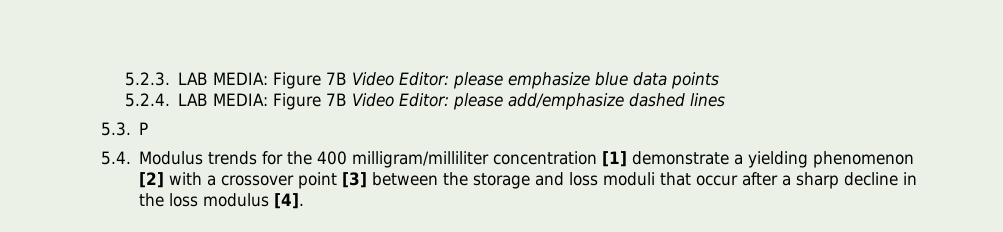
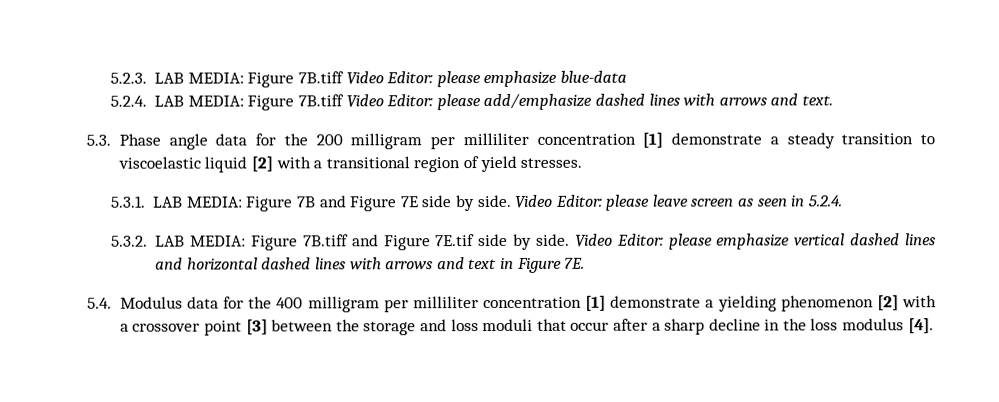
[326,72,720,89] [125,93,726,110] [101,122,149,136] 7B Video Editor: please emphasize blue data points // 5.2.4. LAB MEDIA: Figure 7B Video Editor: please add/emphasize dashed lines // 5.3. P -> [297,70,627,88] [109,93,833,111] [86,132,935,150] [117,155,583,173] [109,194,843,212] [110,233,936,251] [155,257,586,273] 7B.tiff Video Editor: please emphasize blue-data // 5.2.4. LAB MEDIA: Figure 7B.tiff Video Editor: please add/emphasize dashed lines with arrows and text. // 5.3. Phase angle data for the 200 milligram per milliliter concentration [1] demonstrate a steady transition to viscoelastic liquid [2] with a transitional region of yield stresses. // 5.3.1. LAB MEDIA: Figure 7B and Figure 7E side by side. Video Editor: please leave screen as seen in 5.2.4. // 5.3.2. LAB MEDIA: Figure 7B.tiff and Figure 7E.tif side by side. Video Editor: please emphasize vertical dashed lines and horizontal dashed lines with arrows and text in Figure 7E.
[208,151,258,165] trends -> [186,296,219,309] data
[352,151,490,168] milligram/milliliter -> [307,296,479,313] milligram per milliliter

